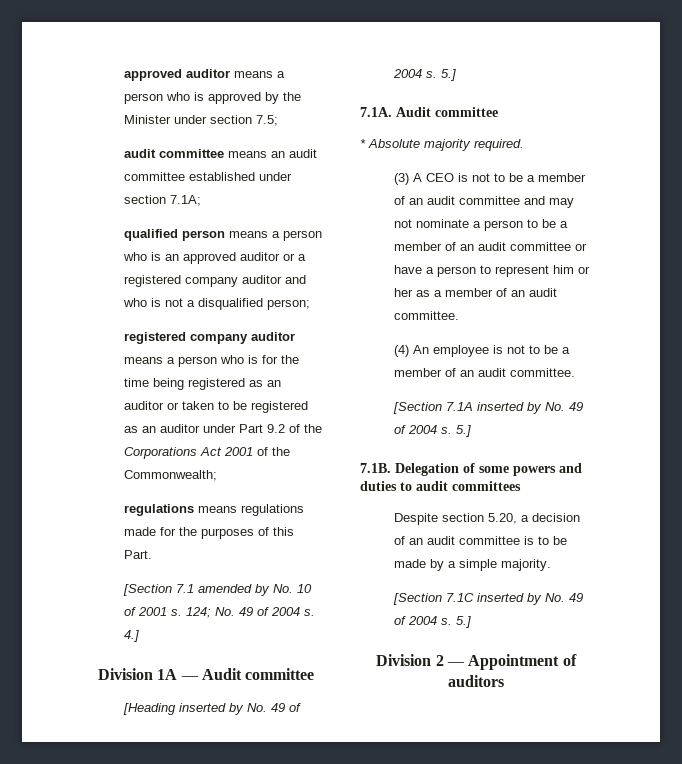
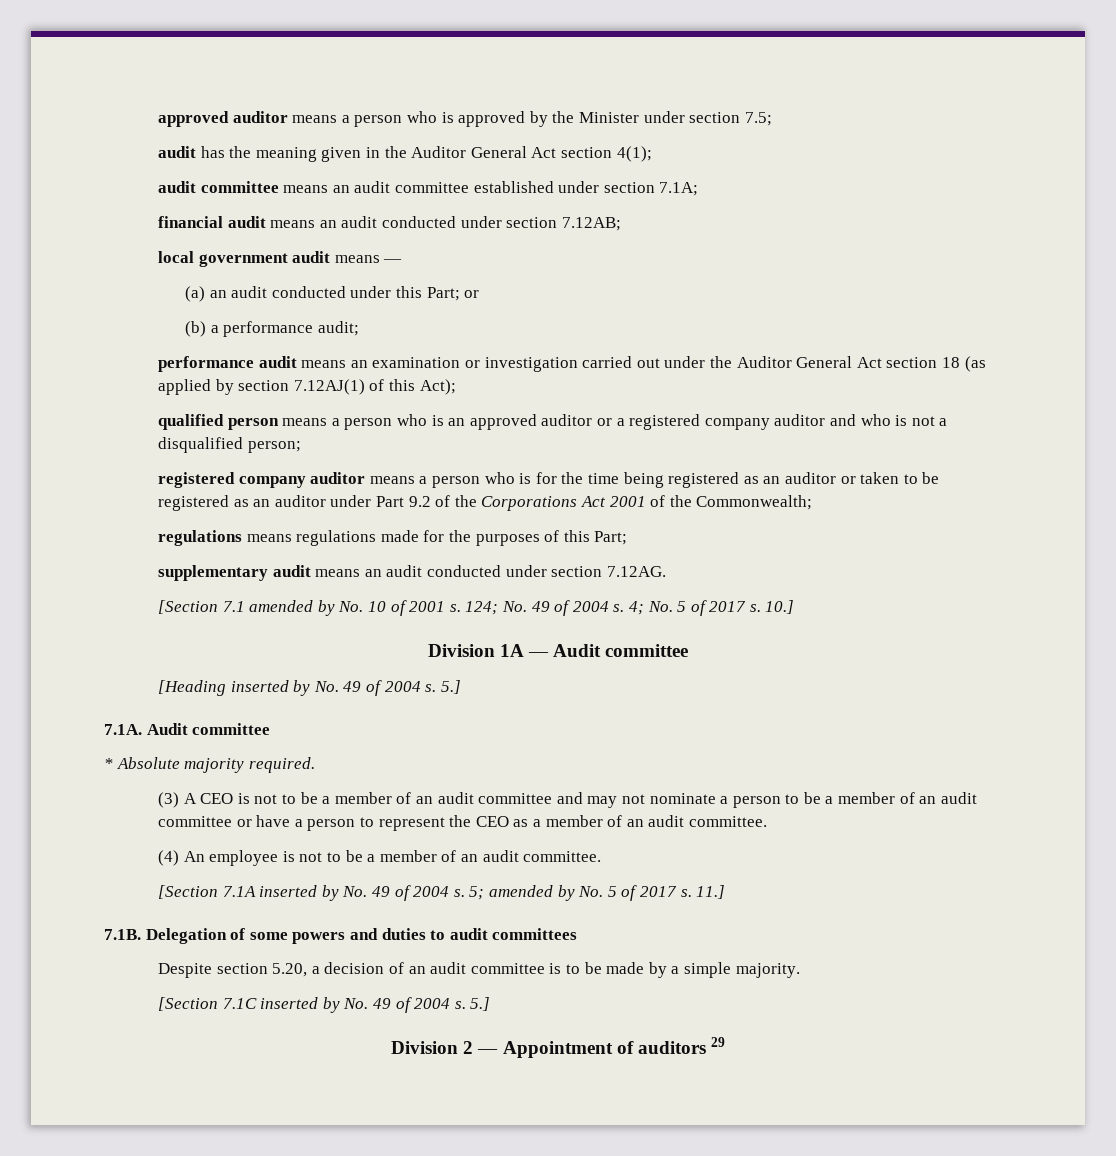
(278, 120) none -> [158,146,652,162] // audit has the meaning given in the Auditor General Act section 4(1);
(201, 200) none -> [158,216,621,231] [158,251,403,267] [185,286,480,302] [185,321,359,337] [158,356,986,372] [158,379,456,395] // financial audit means an audit conducted under section 7.12AB; // local government audit means — // (a) an audit conducted under this Part; or // (b) a performance audit; // performance audit means an examination or investigation carried out under the Auditor General Act section 18 (as applied by section 7.12AJ(1) of this Act);
[123,550,152,559] Part. -> [594,531,628,545] [158,565,666,581] Part; // supplementary audit means an audit conducted under section 7.12AG.
[123,630,139,642] 4.] -> [628,600,795,616] 4; No. 5 of 2017 s. 10.]
[552,265,590,274] [393,288,413,297] him or her -> [449,815,509,827] the CEO
[455,425,471,437] 5.] -> [469,885,726,901] 5; amended by No. 5 of 2017 s. 11.]
(504, 681) none -> [710,1037,725,1047] 29

